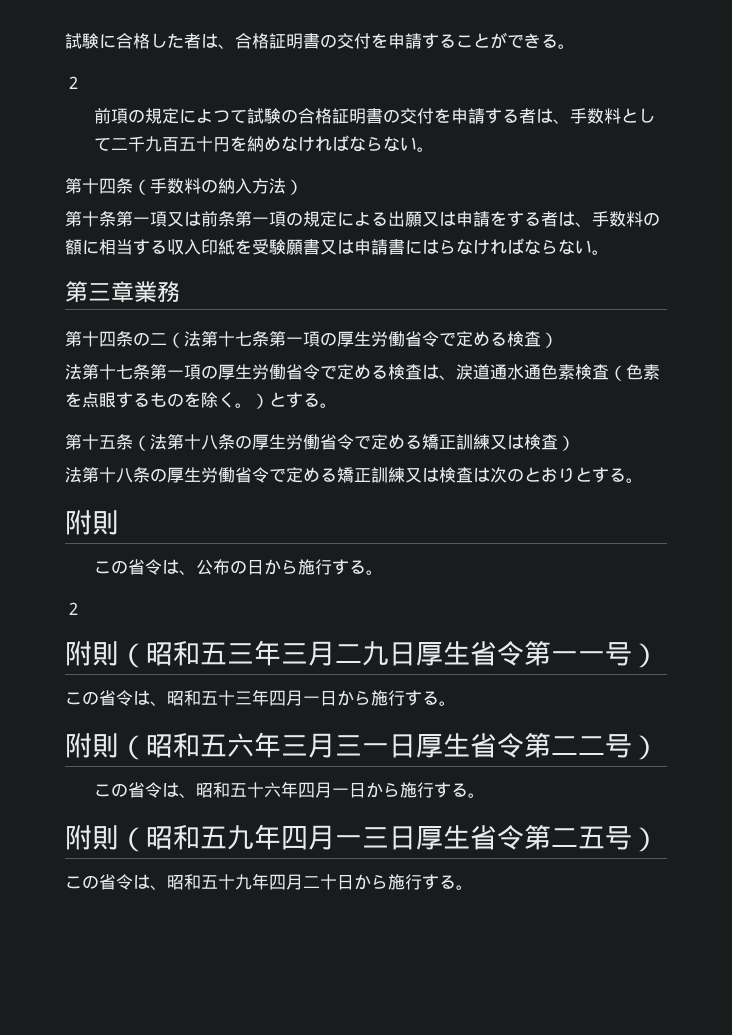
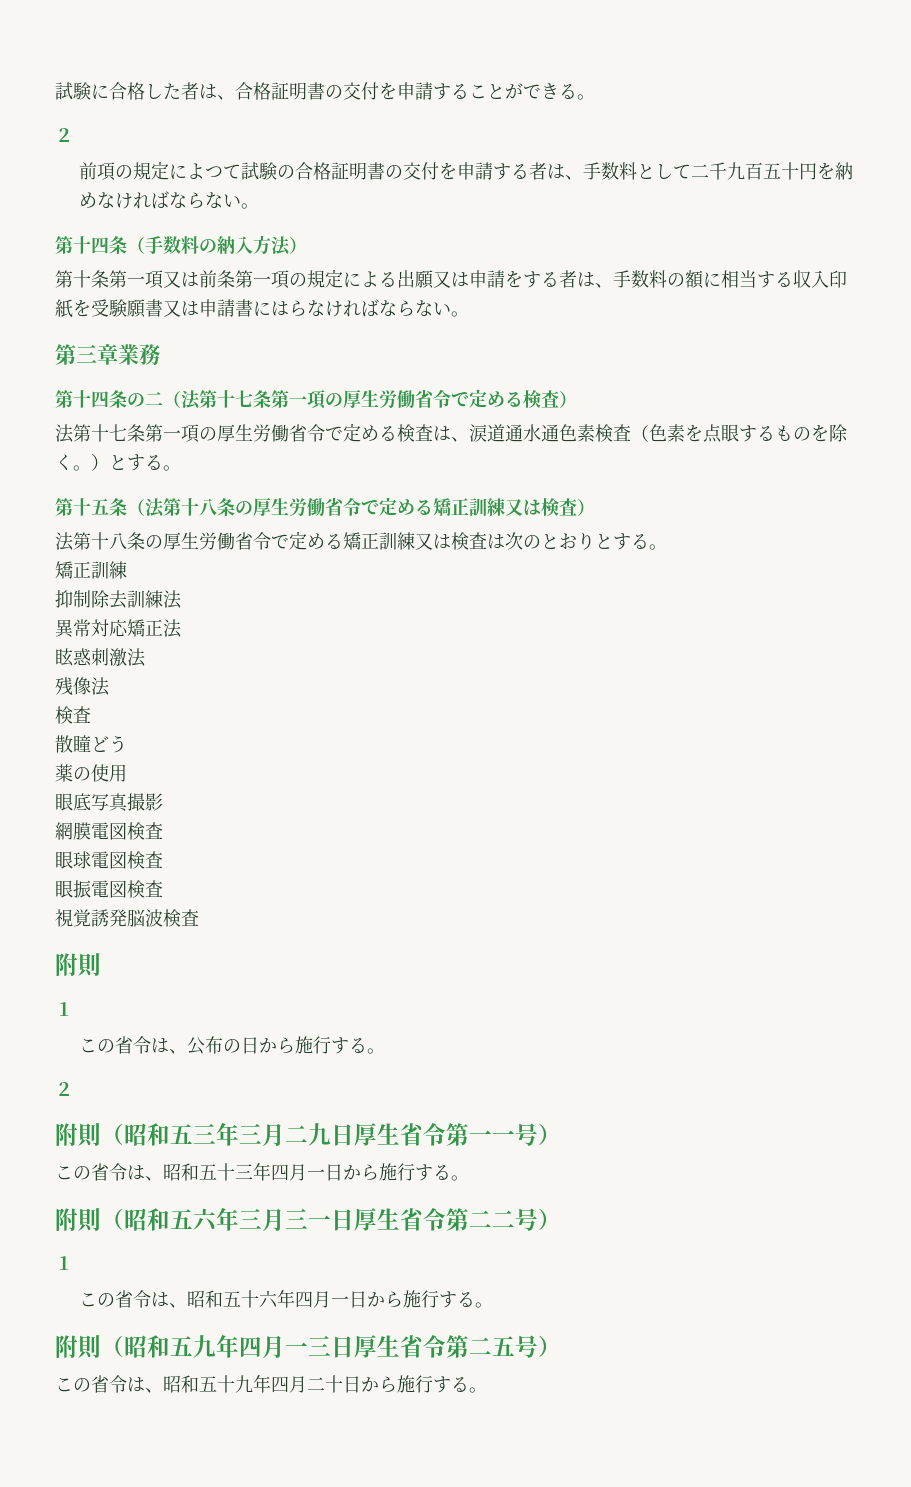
[65,510,119,535] // 附則 -> [55,561,127,579] [55,590,182,609] [55,619,182,638] [55,648,146,667] [55,677,110,696] [55,706,91,724] [55,735,127,753] [55,764,127,782] [55,793,163,812] [55,822,163,840] [55,851,163,869] [55,880,163,898] [55,909,199,927] [55,953,101,977] [55,1002,73,1016] // 矯正訓練 // 抑制除去訓練法 // 異常対応矯正法 // 眩惑刺激法 // 残像法 // 検査 // 散瞳どう // 薬の使用 // 眼底写真撮影 // 網膜電図検査 // 眼球電図検査 // 眼振電図検査 // 視覚誘発脳波検査 // 附則 // １
(659, 747) none -> [55,1256,73,1270] // １

